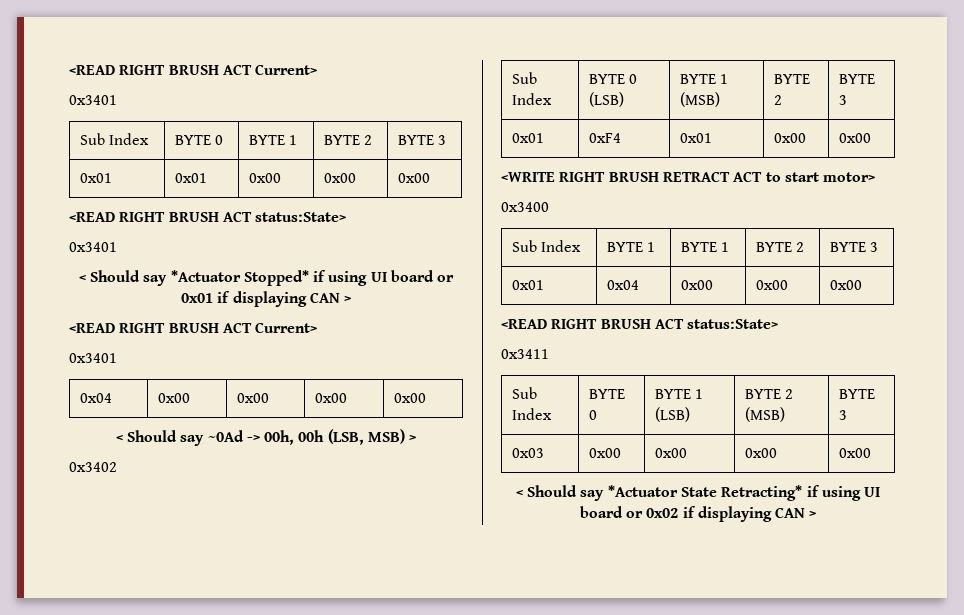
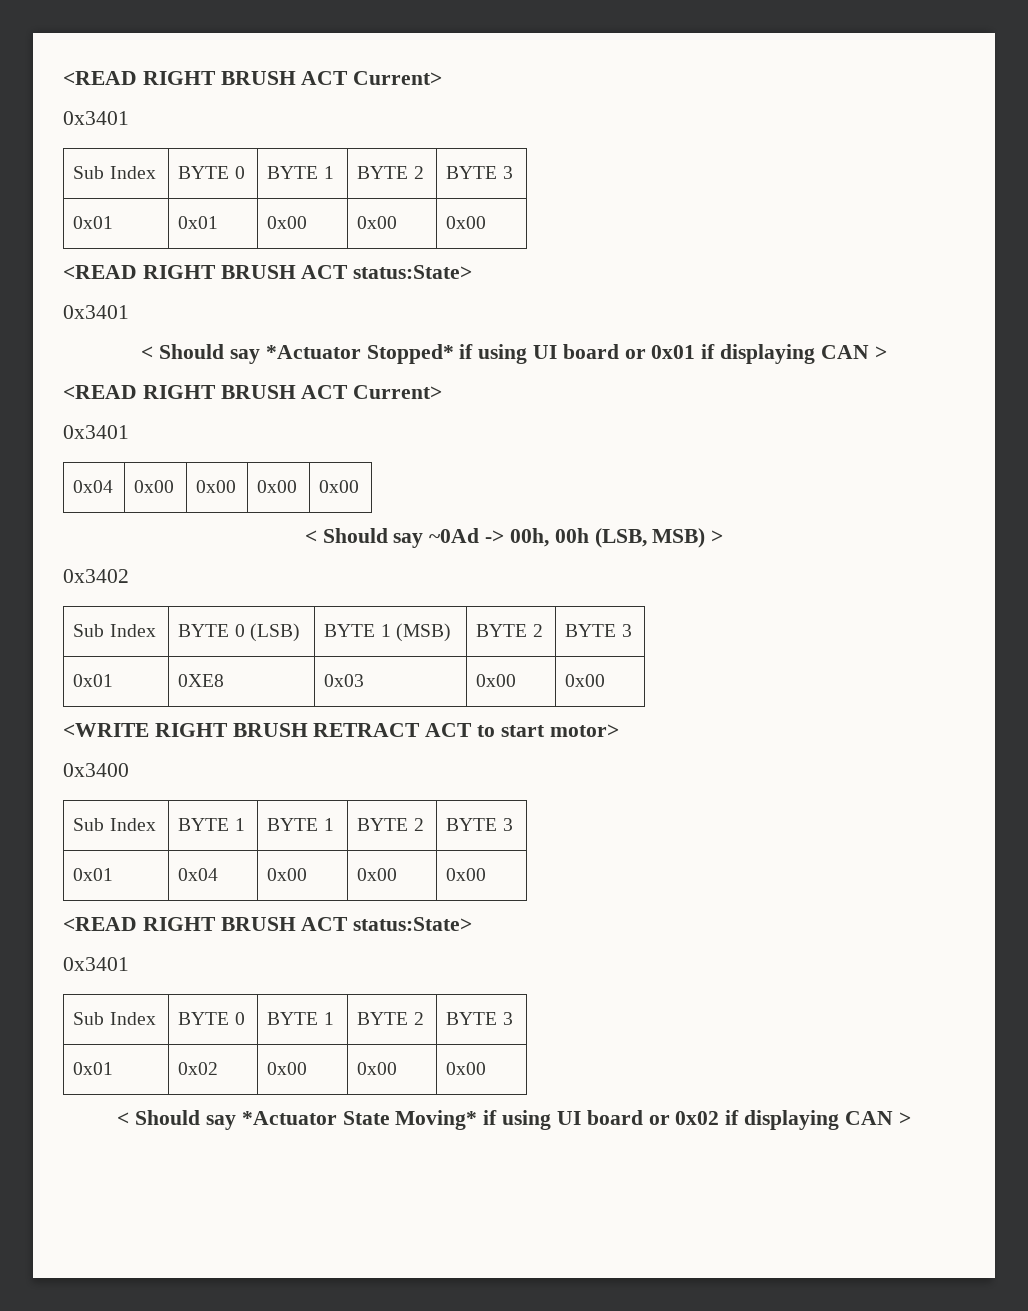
[588,133,621,143] [679,133,712,143] 0xF4 | 0x01 -> [178,674,225,687] [324,674,365,687] 0XE8 | 0x03
[501,349,549,359] [511,387,537,399] [511,408,552,420] [588,389,625,399] [588,410,597,420] [654,389,704,399] [654,407,690,422] [744,389,794,399] [744,407,785,422] [838,389,875,399] [838,410,847,420] [511,448,544,458] [588,448,621,458] 0x3411 // Sub Index | BYTE 0 | BYTE 1 (LSB) | BYTE 2 (MSB) | BYTE 3 // 0x03 | 0x00 -> [63,957,129,971] [73,1012,156,1025] [178,1012,245,1025] [267,1012,334,1025] [357,1012,424,1025] [446,1012,513,1025] [73,1062,114,1075] [178,1062,219,1075] 0x3401 // Sub Index | BYTE 0 | BYTE 1 | BYTE 2 | BYTE 3 // 0x01 | 0x02
[721,485,803,501] Retracting* -> [395,1110,478,1130] Moving*

